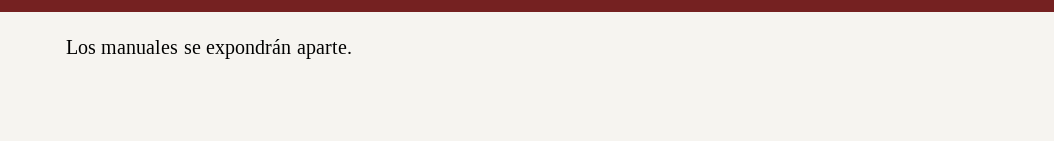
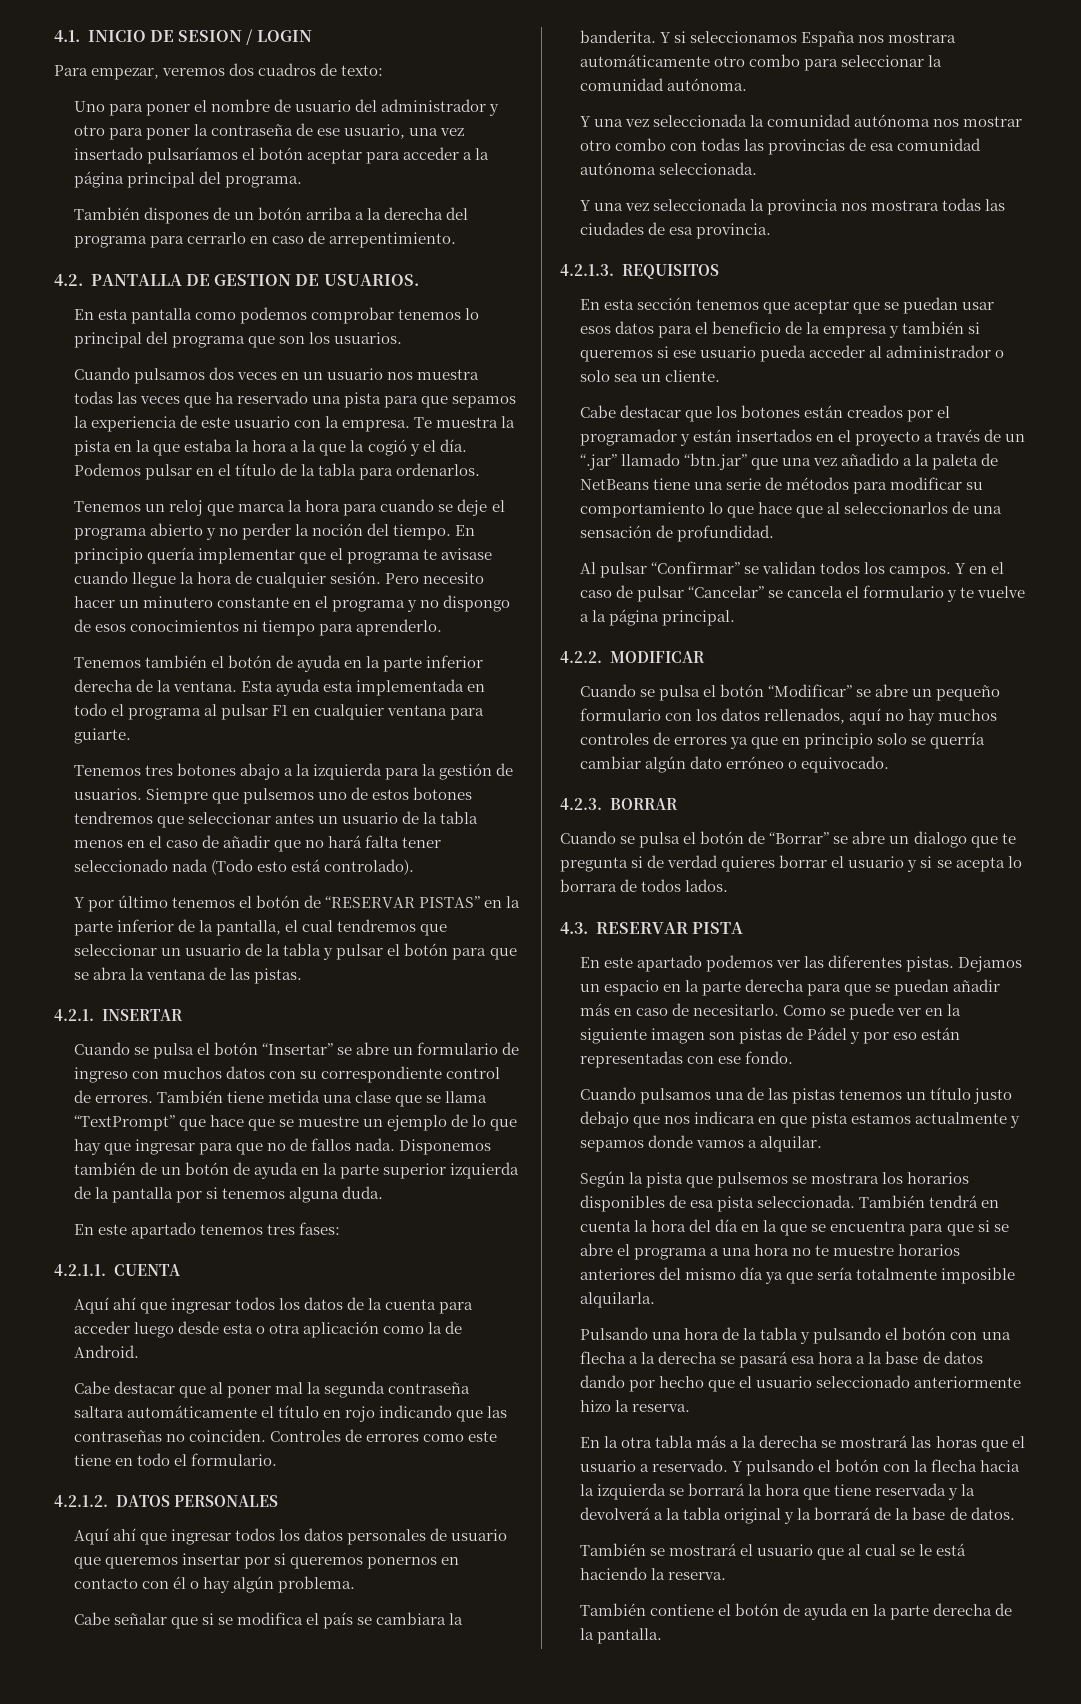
[66,39,352,59] Los manuales se expondrán aparte. -> [54,29,312,45] [54,63,384,80] [73,99,500,116] [73,123,465,140] [73,147,490,164] [73,171,303,188] [73,207,469,224] [73,231,457,248] [54,274,419,286] [73,307,480,324] [73,331,403,348] [73,367,480,384] [73,391,517,408] [73,415,516,432] [73,439,467,456] [73,463,481,480] [73,499,505,516] [73,523,476,540] [73,547,493,564] [73,571,485,588] [73,595,511,612] [73,619,443,636] [73,655,484,672] [73,679,486,696] [73,703,485,720] [73,728,131,744] [73,763,514,780] [73,787,473,804] [73,811,479,828] [73,835,442,852] [73,859,415,875] [73,895,521,912] [73,919,448,936] [73,943,517,960] [73,967,303,984] [54,1009,183,1021] [73,1042,520,1059] [73,1066,501,1083] [73,1090,488,1107] [73,1114,518,1131] [73,1138,492,1155] [73,1162,520,1179] [73,1186,384,1203] [73,1222,341,1239] [54,1264,181,1276] [73,1297,474,1314] [73,1321,463,1338] [73,1345,139,1358] [73,1381,471,1398] [73,1405,508,1422] [73,1429,498,1442] [73,1453,278,1466] [54,1495,278,1507] [73,1528,508,1545] [73,1553,460,1569] [73,1576,356,1593] [73,1612,464,1629] [579,30,957,47] [579,54,943,71] [579,78,748,91] [579,114,1023,127] [579,138,982,155] [579,162,758,175] [579,198,1006,215] [579,222,772,239] [560,264,719,279] [579,297,995,314] [579,321,981,338] [579,345,1005,362] [579,370,721,382] [579,405,951,422] [579,429,1026,446] [579,453,999,470] [579,477,984,494] [579,501,1003,518] [579,525,775,542] [579,561,1005,578] [579,585,1026,602] [579,609,736,626] [560,651,705,663] [579,684,1001,701] [579,708,998,725] [579,732,986,749] [579,756,890,773] [560,798,678,810] [560,831,1016,848] [560,855,1022,872] [560,879,729,892] [560,922,743,934] [579,955,1023,972] [579,979,1001,996] [579,1003,962,1020] [579,1027,961,1044] [579,1051,794,1068] [579,1087,1013,1104] [579,1111,1021,1128] [579,1135,823,1152] [579,1171,970,1188] [579,1195,1000,1212] [579,1219,1009,1236] [579,1243,961,1260] [579,1267,1016,1284] [579,1292,655,1308] [579,1327,1011,1344] [579,1351,983,1368] [579,1375,1022,1392] [579,1400,691,1412] [579,1435,1025,1452] [579,1459,1021,1476] [579,1483,976,1500] [579,1507,1015,1524] [579,1543,967,1560] [579,1567,727,1580] [579,1603,1013,1620] [579,1628,663,1644] 4.1. INICIO DE SESION / LOGIN // Para empezar, veremos dos cuadros de texto: // Uno para poner el nombre de usuario del administrador y otro para poner la contraseña de ese usuario, una vez insertado pulsaríamos el botón aceptar para acceder a la página principal del programa. // También dispones de un botón arriba a la derecha del programa para cerrarlo en caso de arrepentimiento. // 4.2. PANTALLA DE GESTION DE USUARIOS. // En esta pantalla como podemos comprobar tenemos lo principal del programa que son los usuarios. // Cuando pulsamos dos veces en un usuario nos muestra todas las veces que ha reservado una pista para que sepamos la experiencia de este usuario con la empresa. Te muestra la pista en la que estaba la hora a la que la cogió y el día. Podemos pulsar en el título de la tabla para ordenarlos. // Tenemos un reloj que marca la hora para cuando se deje el programa abierto y no perder la noción del tiempo. En principio quería implementar que el programa te avisase cuando llegue la hora de cualquier sesión. Pero necesito hacer un minutero constante en el programa y no dispongo de esos conocimientos ni tiempo para aprenderlo. // Tenemos también el botón de ayuda en la parte inferior derecha de la ventana. Esta ayuda esta implementada en todo el programa al pulsar F1 en cualquier ventana para guiarte. // Tenemos tres botones abajo a la izquierda para la gestión de usuarios. Siempre que pulsemos uno de estos botones tendremos que seleccionar antes un usuario de la tabla menos en el caso de añadir que no hará falta tener seleccionado nada (Todo esto está controlado). // Y por último tenemos el botón de “RESERVAR PISTAS” en la parte inferior de la pantalla, el cual tendremos que seleccionar un usuario de la tabla y pulsar el botón para que se abra la ventana de las pistas. // 4.2.1. INSERTAR // Cuando se pulsa el botón “Insertar” se abre un formulario de ingreso con muchos datos con su correspondiente control de errores. También tiene metida una clase que se llama “TextPrompt” que hace que se muestre un ejemplo de lo que hay que ingresar para que no de fallos nada. Disponemos también de un botón de ayuda en la parte superior izquierda de la pantalla por si tenemos alguna duda. // En este apartado tenemos tres fases: // 4.2.1.1. CUENTA // Aquí ahí que ingresar todos los datos de la cuenta para acceder luego desde esta o otra aplicación como la de Android. // Cabe destacar que al poner mal la segunda contraseña saltara automáticamente el título en rojo indicando que las contraseñas no coinciden. Controles de errores como este tiene en todo el formulario. // 4.2.1.2. DATOS PERSONALES // Aquí ahí que ingresar todos los datos personales de usuario que queremos insertar por si queremos ponernos en contacto con él o hay algún problema. // Cabe señalar que si se modifica el país se cambiara la banderita. Y si seleccionamos España nos mostrara automáticamente otro combo para seleccionar la comunidad autónoma. // Y una vez seleccionada la comunidad autónoma nos mostrar otro combo con todas las provincias de esa comunidad autónoma seleccionada. // Y una vez seleccionada la provincia nos mostrara todas las ciudades de esa provincia. // 4.2.1.3. REQUISITOS // En esta sección tenemos que aceptar que se puedan usar esos datos para el beneficio de la empresa y también si queremos si ese usuario pueda acceder al administrador o solo sea un cliente. // Cabe destacar que los botones están creados por el programador y están insertados en el proyecto a través de un “.jar” llamado “btn.jar” que una vez añadido a la paleta de NetBeans tiene una serie de métodos para modificar su comportamiento lo que hace que al seleccionarlos de una sensación de profundidad. // Al pulsar “Confirmar” se validan todos los campos. Y en el caso de pulsar “Cancelar” se cancela el formulario y te vuelve a la página principal. // 4.2.2. MODIFICAR // Cuando se pulsa el botón “Modificar” se abre un pequeño formulario con los datos rellenados, aquí no hay muchos controles de errores ya que en principio solo se querría cambiar algún dato erróneo o equivocado. // 4.2.3. BORRAR // Cuando se pulsa el botón de “Borrar” se abre un dialogo que te pregunta si de verdad quieres borrar el usuario y si se acepta lo borrara de todos lados. // 4.3. RESERVAR PISTA // En este apartado podemos ver las diferentes pistas. Dejamos un espacio en la parte derecha para que se puedan añadir más en caso de necesitarlo. Como se puede ver en la siguiente imagen son pistas de Pádel y por eso están representadas con ese fondo. // Cuando pulsamos una de las pistas tenemos un título justo debajo que nos indicara en que pista estamos actualmente y sepamos donde vamos a alquilar. // Según la pista que pulsemos se mostrara los horarios disponibles de esa pista seleccionada. También tendrá en cuenta la hora del día en la que se encuentra para que si se abre el programa a una hora no te muestre horarios anteriores del mismo día ya que sería totalmente imposible alquilarla. // Pulsando una hora de la tabla y pulsando el botón con una flecha a la derecha se pasará esa hora a la base de datos dando por hecho que el usuario seleccionado anteriormente hizo la reserva. // En la otra tabla más a la derecha se mostrará las horas que el usuario a reservado. Y pulsando el botón con la flecha hacia la izquierda se borrará la hora que tiene reservada y la devolverá a la tabla original y la borrará de la base de datos. // También se mostrará el usuario que al cual se le está haciendo la reserva. // También contiene el botón de ayuda en la parte derecha de la pantalla.

